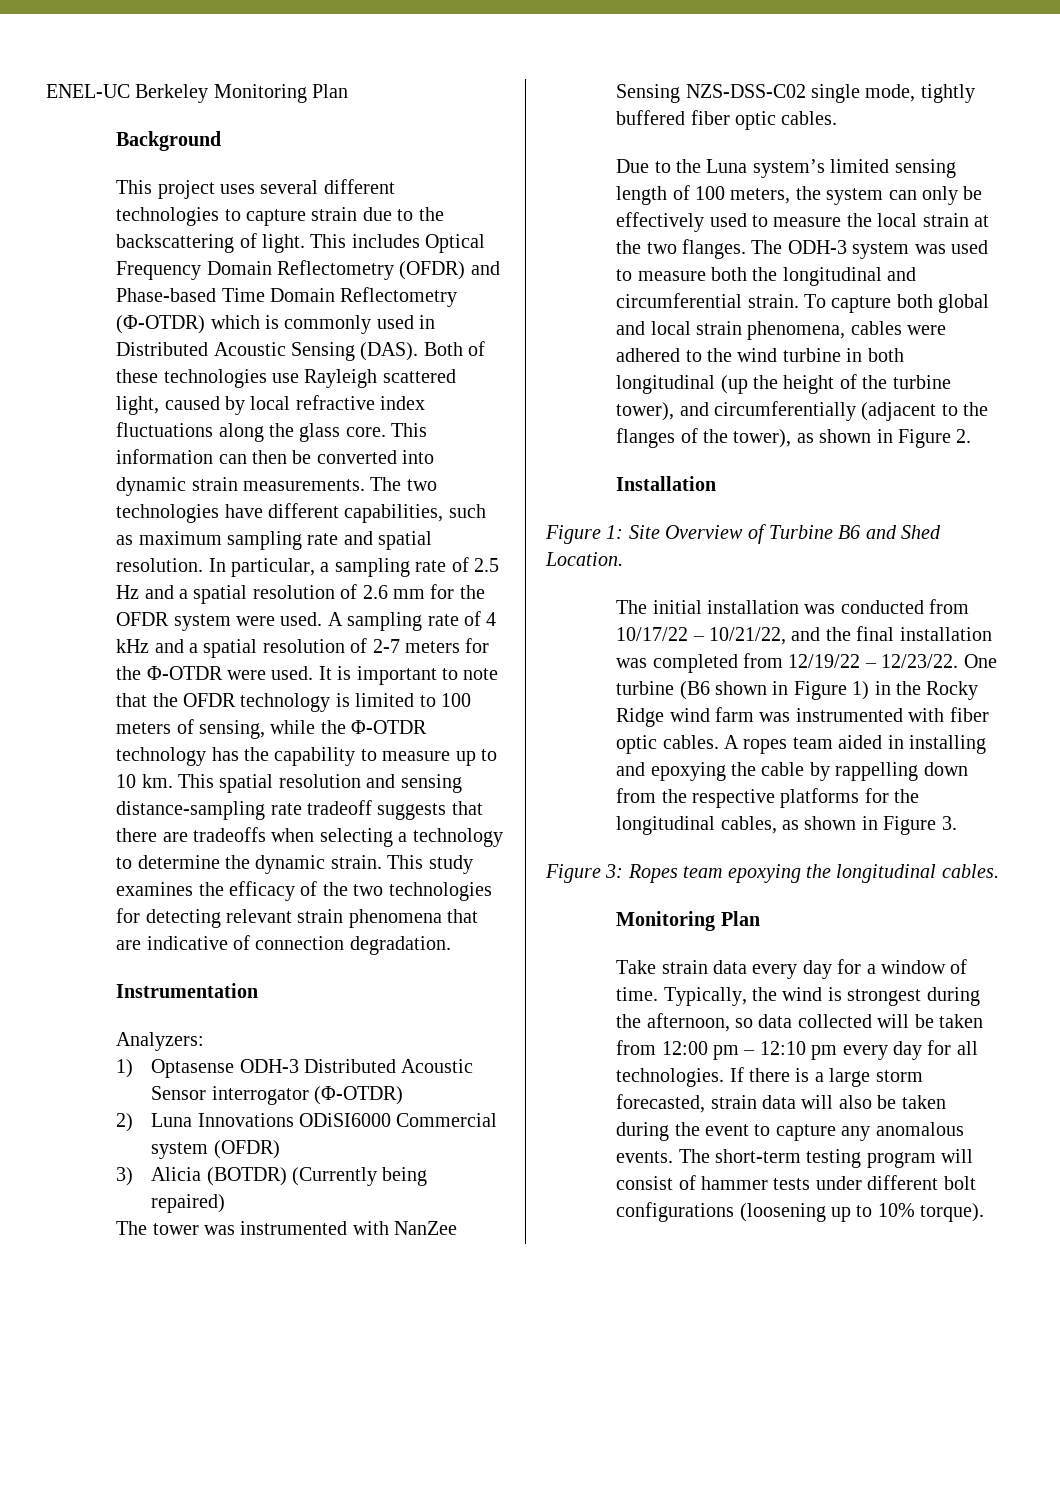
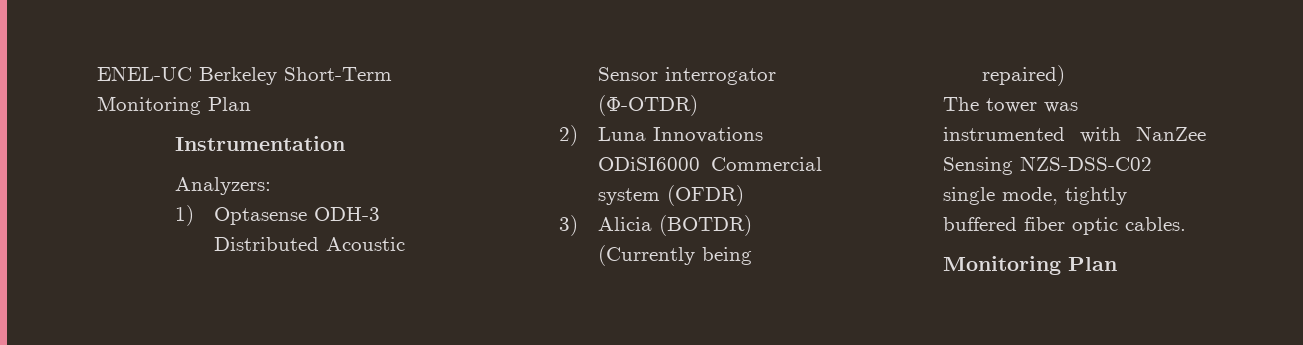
[213,84,349,103] [116,131,222,151] [116,179,395,199] [116,207,444,226] [116,233,486,253] [116,260,500,280] [116,287,458,307] [116,315,436,334] [116,341,486,361] [116,369,456,388] [116,395,426,415] [116,422,428,442] [116,449,435,464] [116,477,437,496] [116,503,486,523] [116,531,433,550] [116,557,499,577] [116,584,485,604] [116,611,497,631] [116,638,490,658] [116,666,499,685] [116,693,471,712] [116,719,428,739] [116,747,497,766] [116,774,462,793] [116,800,483,820] [116,827,503,847] [116,855,473,874] [116,881,492,901] [116,908,479,928] [116,935,451,955] Monitoring Plan // Background // This project uses several different technologies to capture strain due to the backscattering of light. This includes Optical Frequency Domain Reflectometry (OFDR) and Phase-based Time Domain Reflectometry (Φ-OTDR) which is commonly used in Distributed Acoustic Sensing (DAS). Both of these technologies use Rayleigh scattered light, caused by local refractive index fluctuations along the glass core. This information can then be converted into dynamic strain measurements. The two technologies have different capabilities, such as maximum sampling rate and spatial resolution. In particular, a sampling rate of 2.5 Hz and a spatial resolution of 2.6 mm for the OFDR system were used. A sampling rate of 4 kHz and a spatial resolution of 2-7 meters for the Φ-OTDR were used. It is important to note that the OFDR technology is limited to 100 meters of sensing, while the Φ-OTDR technology has the capability to measure up to 10 km. This spatial resolution and sensing distance-sampling rate tradeoff suggests that there are tradeoffs when selecting a technology to determine the dynamic strain. This study examines the efficacy of the two technologies for detecting relevant strain phenomena that are indicative of connection degradation. -> [284,67,392,81] [97,96,251,115] Short-Term Monitoring Plan
[616,159,956,178] [616,185,983,205] [616,212,989,232] [616,239,988,259] [616,267,917,286] [616,293,990,313] [616,321,947,340] [616,348,904,362] [616,374,951,394] [616,401,989,421] [616,428,972,448] [616,476,717,491] [545,524,942,544] [545,552,623,566] [616,599,970,614] [616,626,992,645] [616,653,997,673] [616,681,979,700] [616,707,989,727] [616,735,986,754] [616,762,968,781] [616,788,920,808] [616,816,957,835] [545,864,999,883] [616,911,760,931] [616,959,968,979] [616,987,980,1006] [616,1013,983,1032] [616,1040,978,1060] [616,1067,923,1087] [616,1094,946,1113] [616,1122,964,1141] [616,1149,974,1168] [616,1175,976,1190] [616,1202,985,1222] Due to the Luna system’s limited sensing length of 100 meters, the system can only be effectively used to measure the local strain at the two flanges. The ODH-3 system was used to measure both the longitudinal and circumferential strain. To capture both global and local strain phenomena, cables were adhered to the wind turbine in both longitudinal (up the height of the turbine tower), and circumferentially (adjacent to the flanges of the tower), as shown in Figure 2. // Installation // Figure 1: Site Overview of Turbine B6 and Shed Location. // The initial installation was conducted from 10/17/22 – 10/21/22, and the final installation was completed from 12/19/22 – 12/23/22. One turbine (B6 shown in Figure 1) in the Rocky Ridge wind farm was instrumented with fiber optic cables. A ropes team aided in installing and epoxying the cable by rappelling down from the respective platforms for the longitudinal cables, as shown in Figure 3. // Figure 3: Ropes team epoxying the longitudinal cables. // Monitoring Plan // Take strain data every day for a window of time. Typically, the wind is strongest during the afternoon, so data collected will be taken from 12:00 pm – 12:10 pm every day for all technologies. If there is a large storm forecasted, strain data will also be taken during the event to capture any anomalous events. The short-term testing program will consist of hammer tests under different bolt configurations (loosening up to 10% torque). -> [943,256,1118,275] Monitoring Plan

